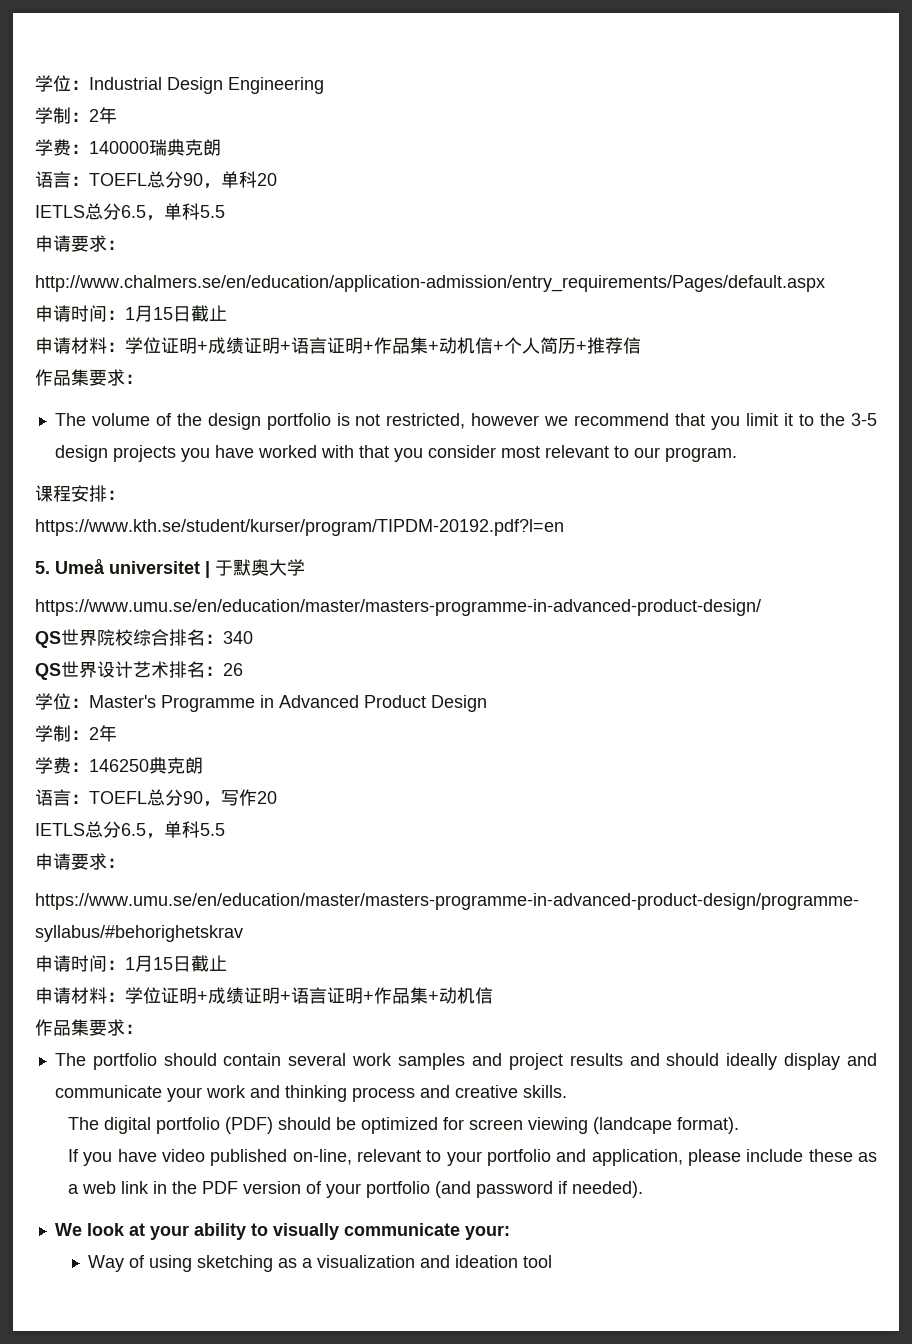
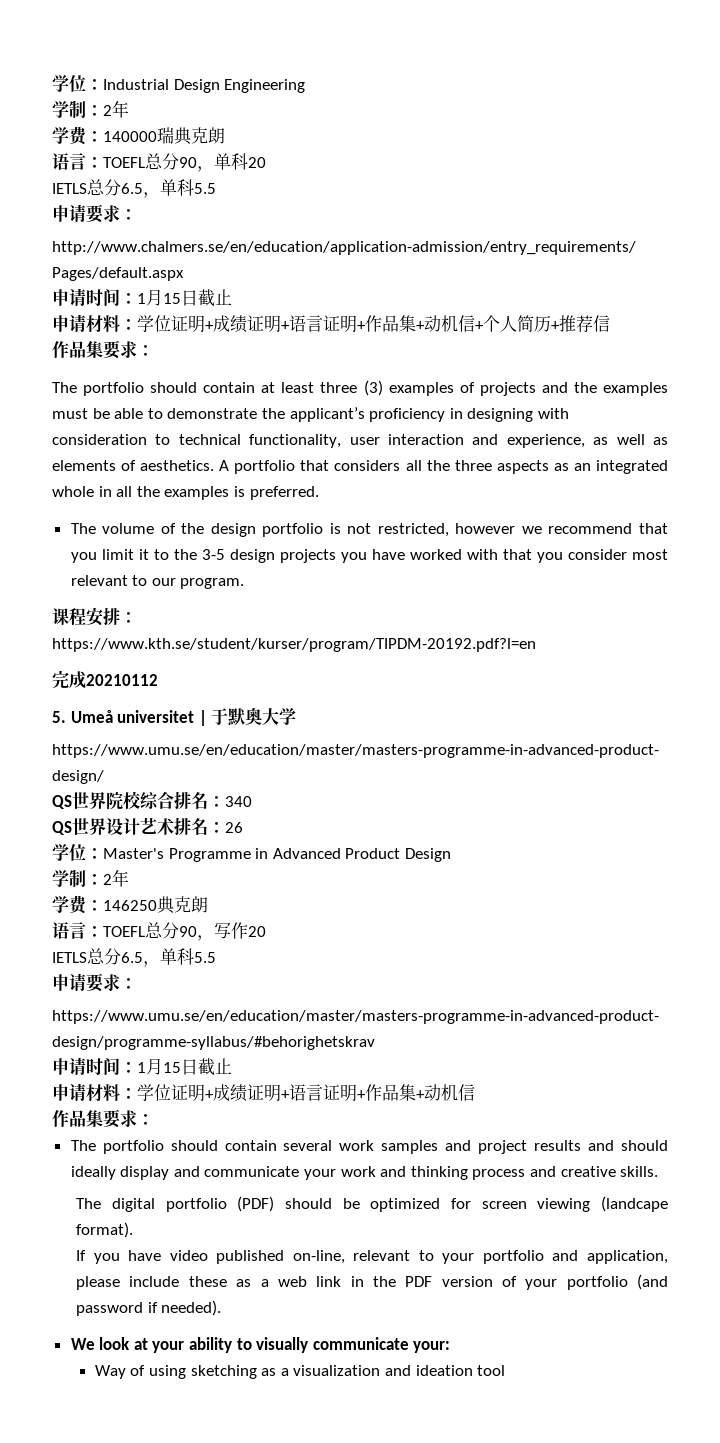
(143, 379) none -> [52,380,669,396] [52,407,569,422] [52,434,668,448] [52,460,669,474] [52,486,319,500] // The portfolio should contain at least three (3) examples of projects and the examples must be able to demonstrate the applicant’s proficiency in designing with consideration to technical functionality, user interaction and experience, as well as elements of aesthetics. A portfolio that considers all the three aspects as an integrated whole in all the examples is preferred.
(564, 527) none -> [52,670,158,689] // 完成20210112

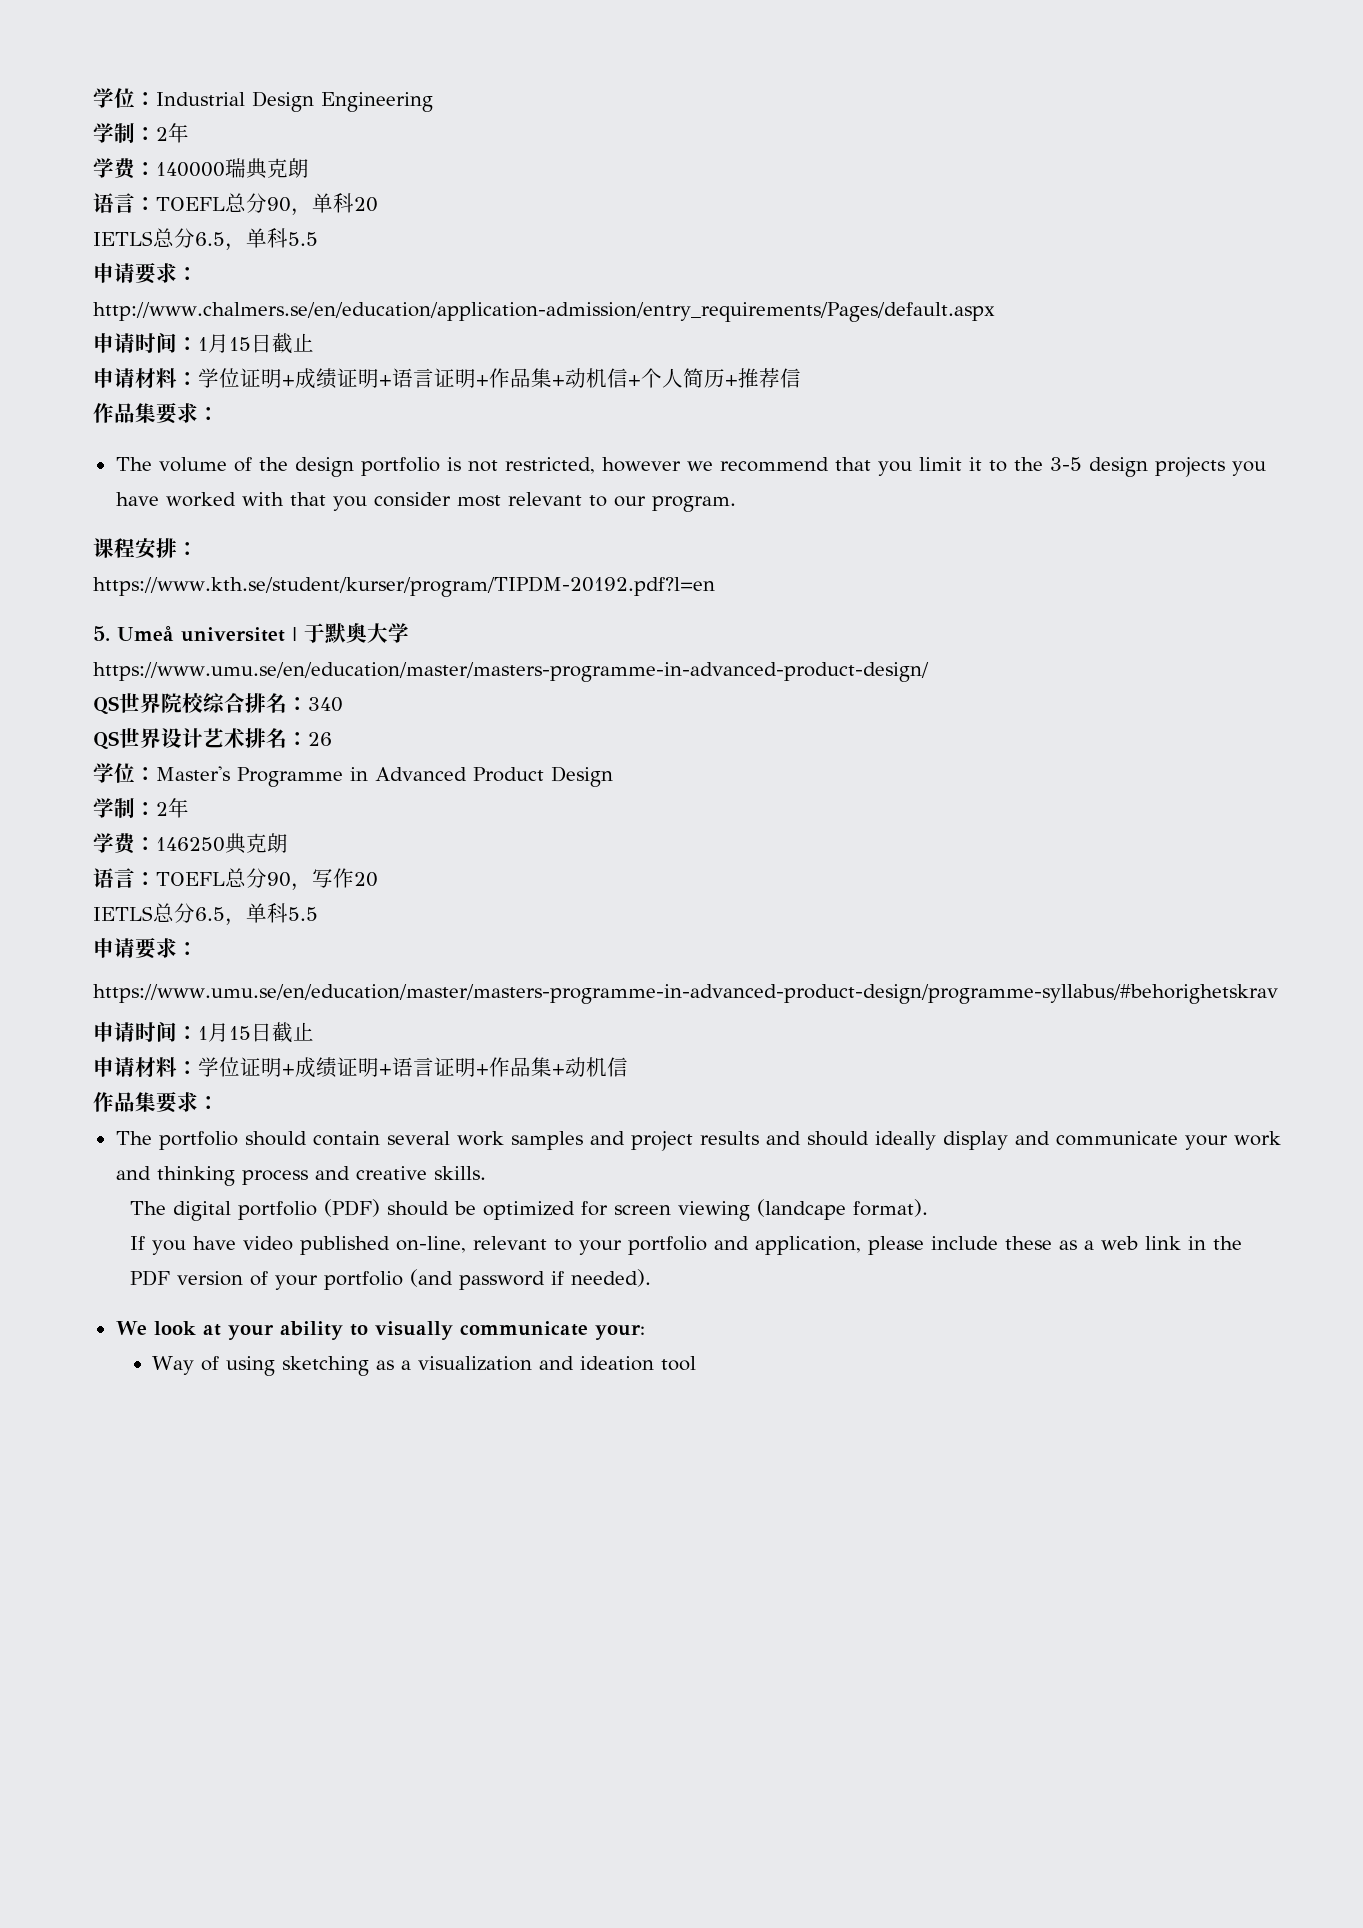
[52,380,669,396] [52,407,569,422] [52,434,668,448] [52,460,669,474] [52,486,319,500] // The portfolio should contain at least three (3) examples of projects and the examples must be able to demonstrate the applicant’s proficiency in designing with consideration to technical functionality, user interaction and experience, as well as elements of aesthetics. A portfolio that considers all the three aspects as an integrated whole in all the examples is preferred. -> (219, 414) none
[52,670,158,689] // 完成20210112 -> (715, 586) none

